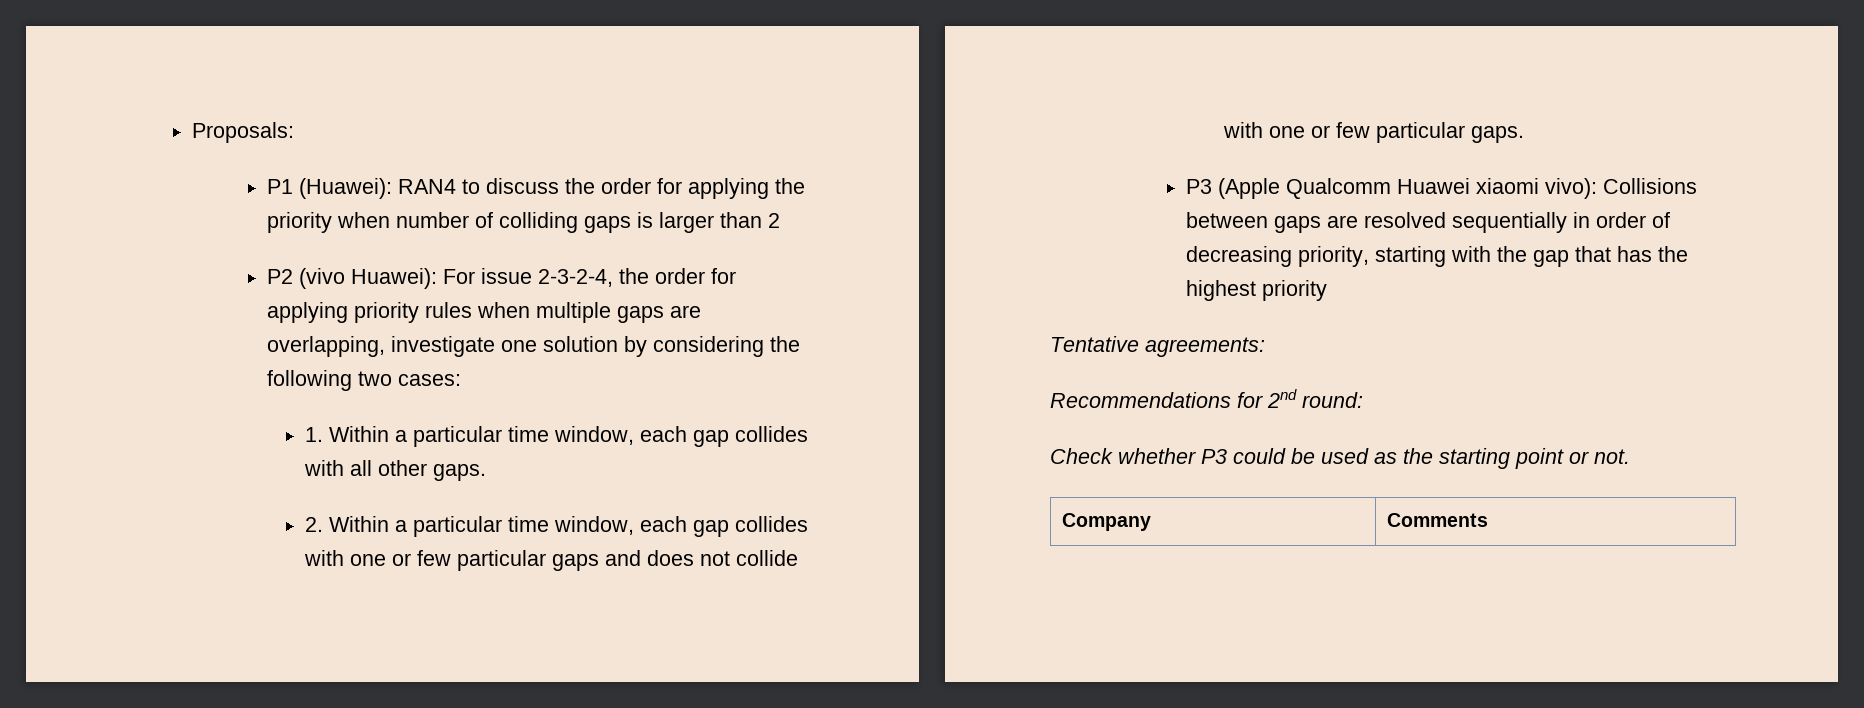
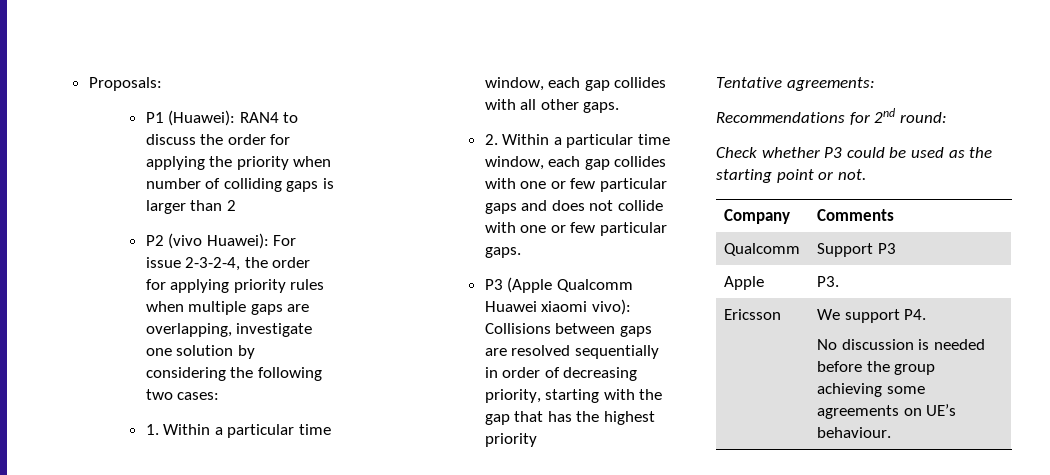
(1489, 520) none -> [724,243,801,256] [817,243,896,257] [724,276,765,290] [817,276,840,287] [724,309,782,320] [817,309,927,323] [817,339,985,350] [817,361,936,375] [817,383,925,397] [817,404,957,419] [817,427,892,438] // Qualcomm | Support P3 // Apple | P3. // Ericsson | We support P4. // No discussion is needed before the group achieving some agreements on UE’s behaviour.

